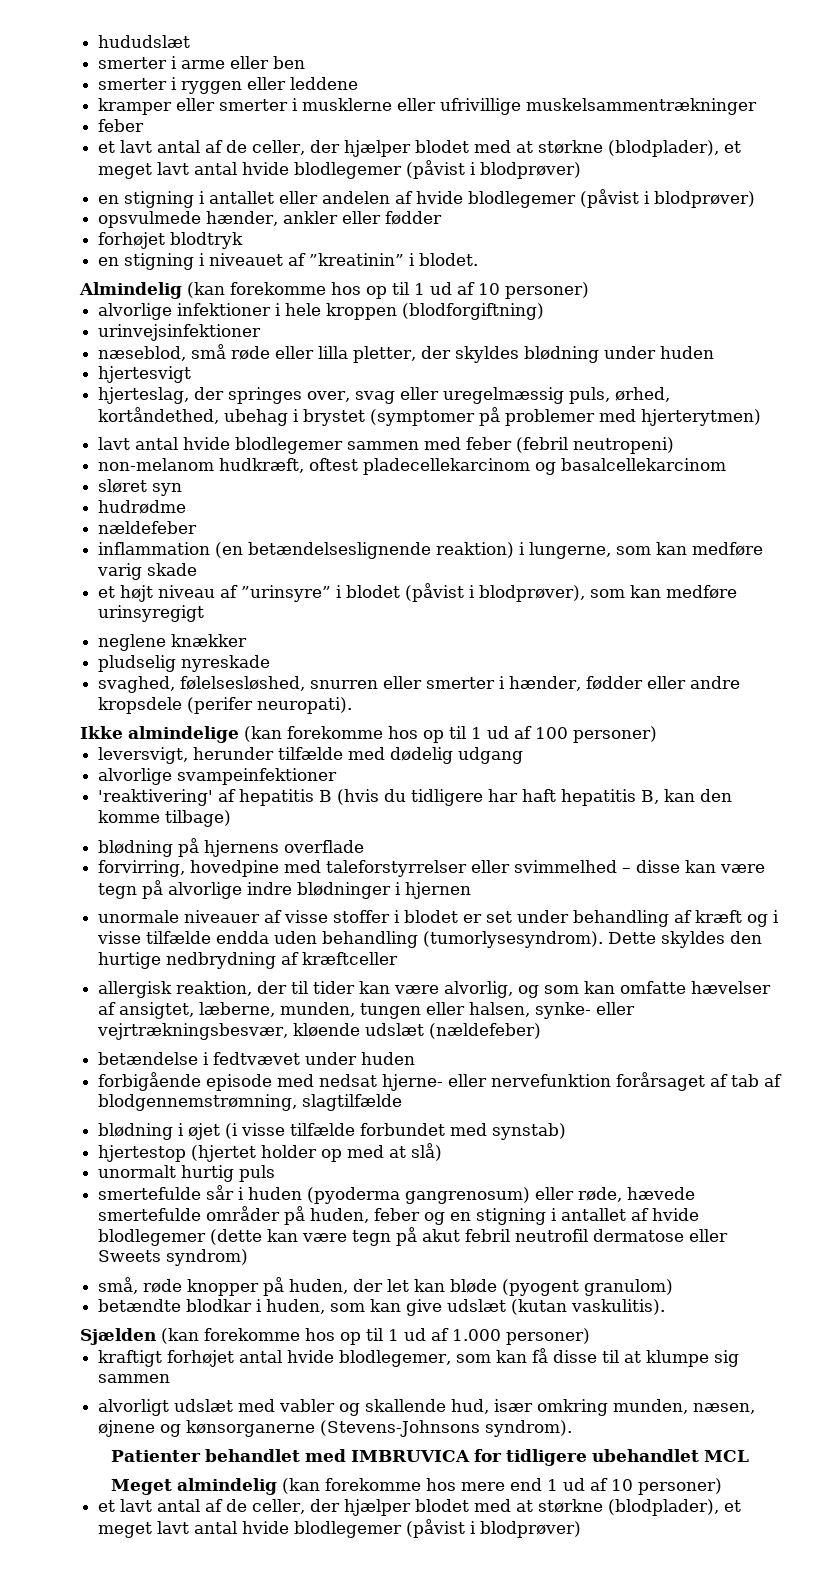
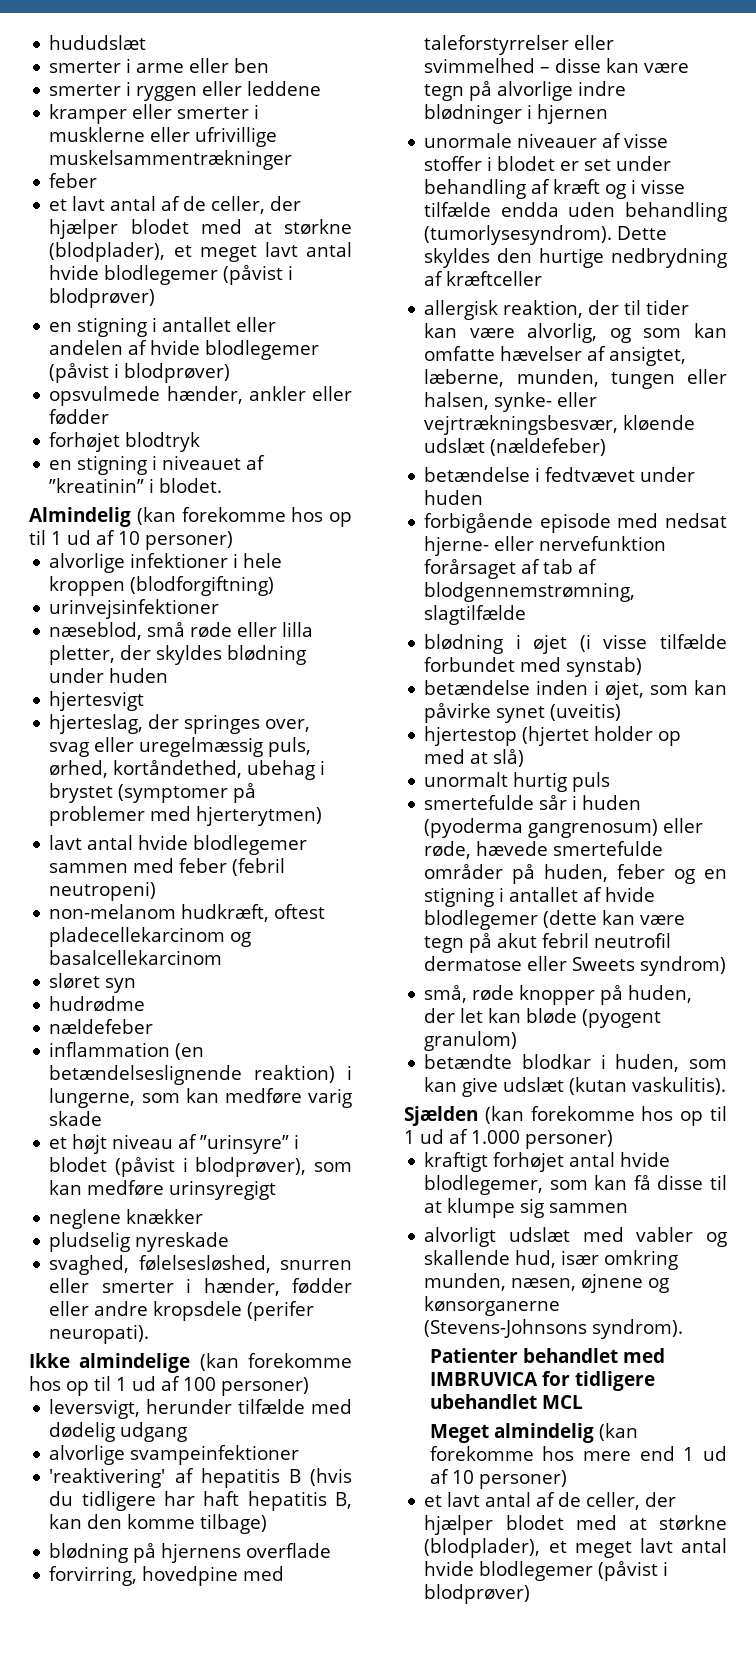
(567, 1131) none -> [424,680,727,700] [424,703,622,723] // betændelse inden i øjet, som kan påvirke synet (uveitis)

